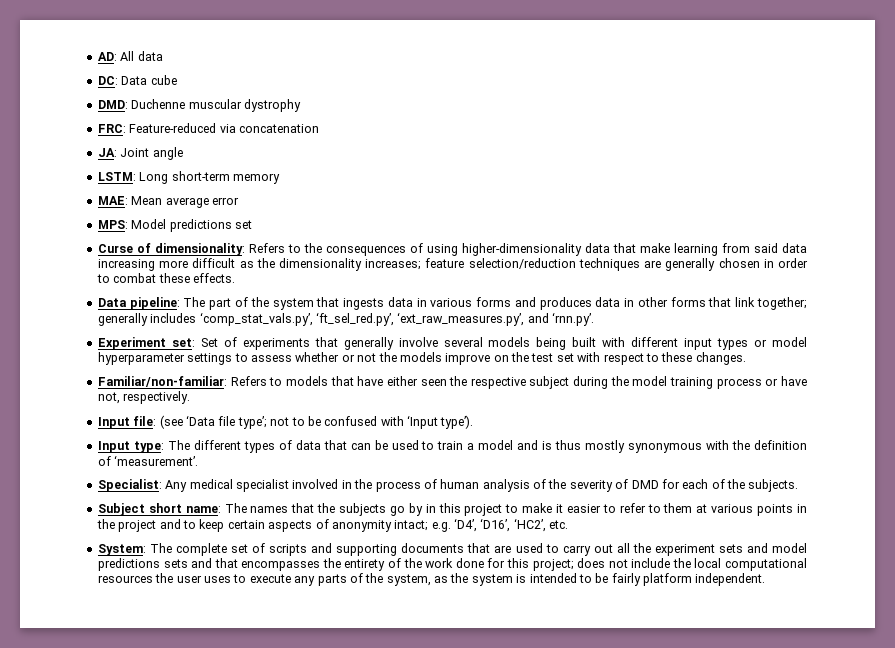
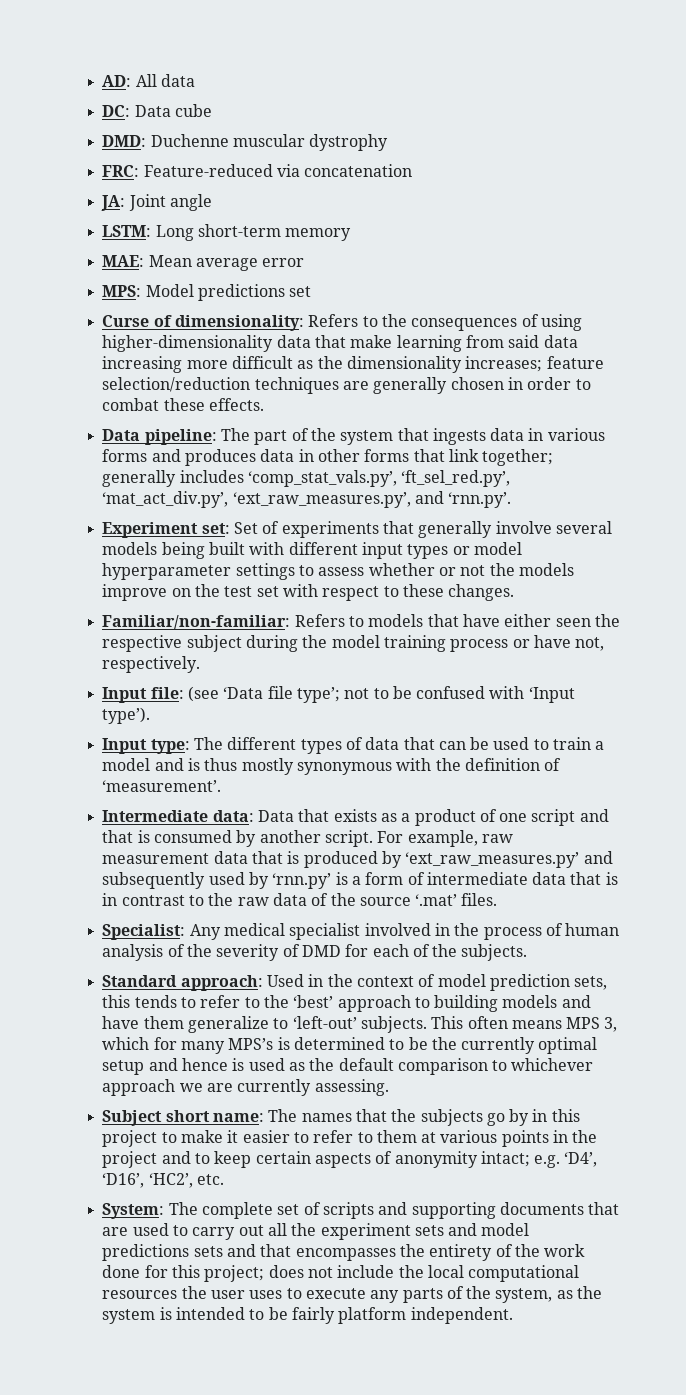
(395, 319) none -> [102,491,229,508] ‘mat_act_div.py’,
(199, 460) none -> [102,809,609,826] [102,830,513,847] [102,851,613,868] [102,872,618,889] [102,893,498,906] // Intermediate data: Data that exists as a product of one script and that is consumed by another script. For example, raw measurement data that is produced by ‘ext_raw_measures.py’ and subsequently used by ‘rnn.py’ is a form of intermediate data that is in contrast to the raw data of the source ‘.mat’ files.
(799, 485) none -> [102,974,608,991] [102,995,591,1012] [102,1016,618,1033] [102,1037,598,1054] [102,1058,594,1075] [102,1079,389,1096] // Standard approach: Used in the context of model prediction sets, this tends to refer to the ‘best’ approach to building models and have them generalize to ‘left-out’ subjects. This often means MPS 3, which for many MPS’s is determined to be the currently optimal setup and hence is used as the default comparison to whichever approach we are currently assessing.

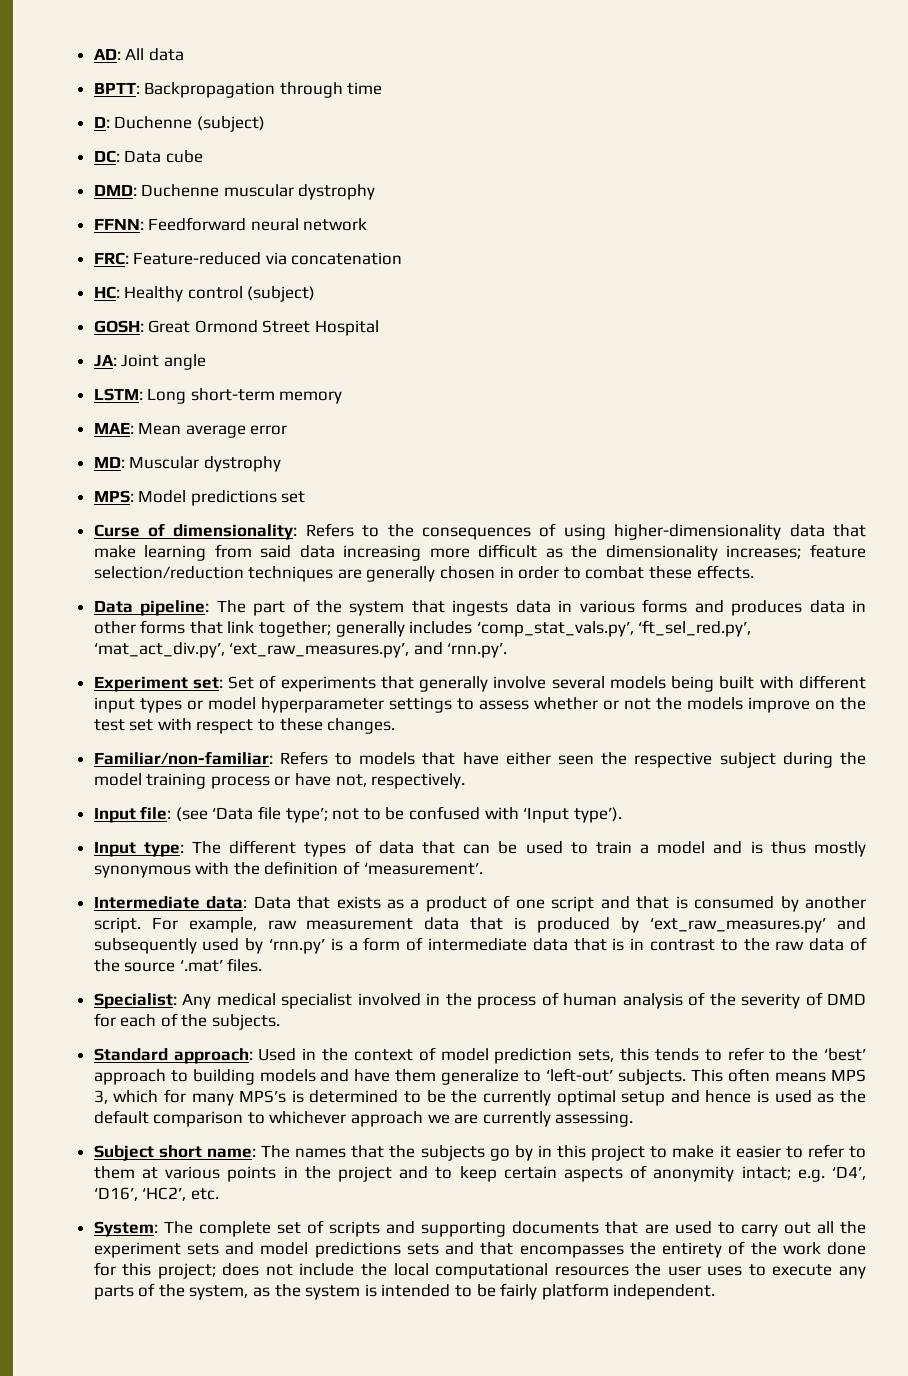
(195, 80) none -> [93,82,383,98] [93,116,265,132] // BPTT: Backpropagation through time // D: Duchenne (subject)
(389, 142) none -> [93,217,368,231] // FFNN: Feedforward neural network
(413, 170) none -> [93,286,316,302] [93,320,380,336] // HC: Healthy control (subject) // GOSH: Great Ormond Street Hospital
(305, 262) none -> [93,456,281,472] // MD: Muscular dystrophy

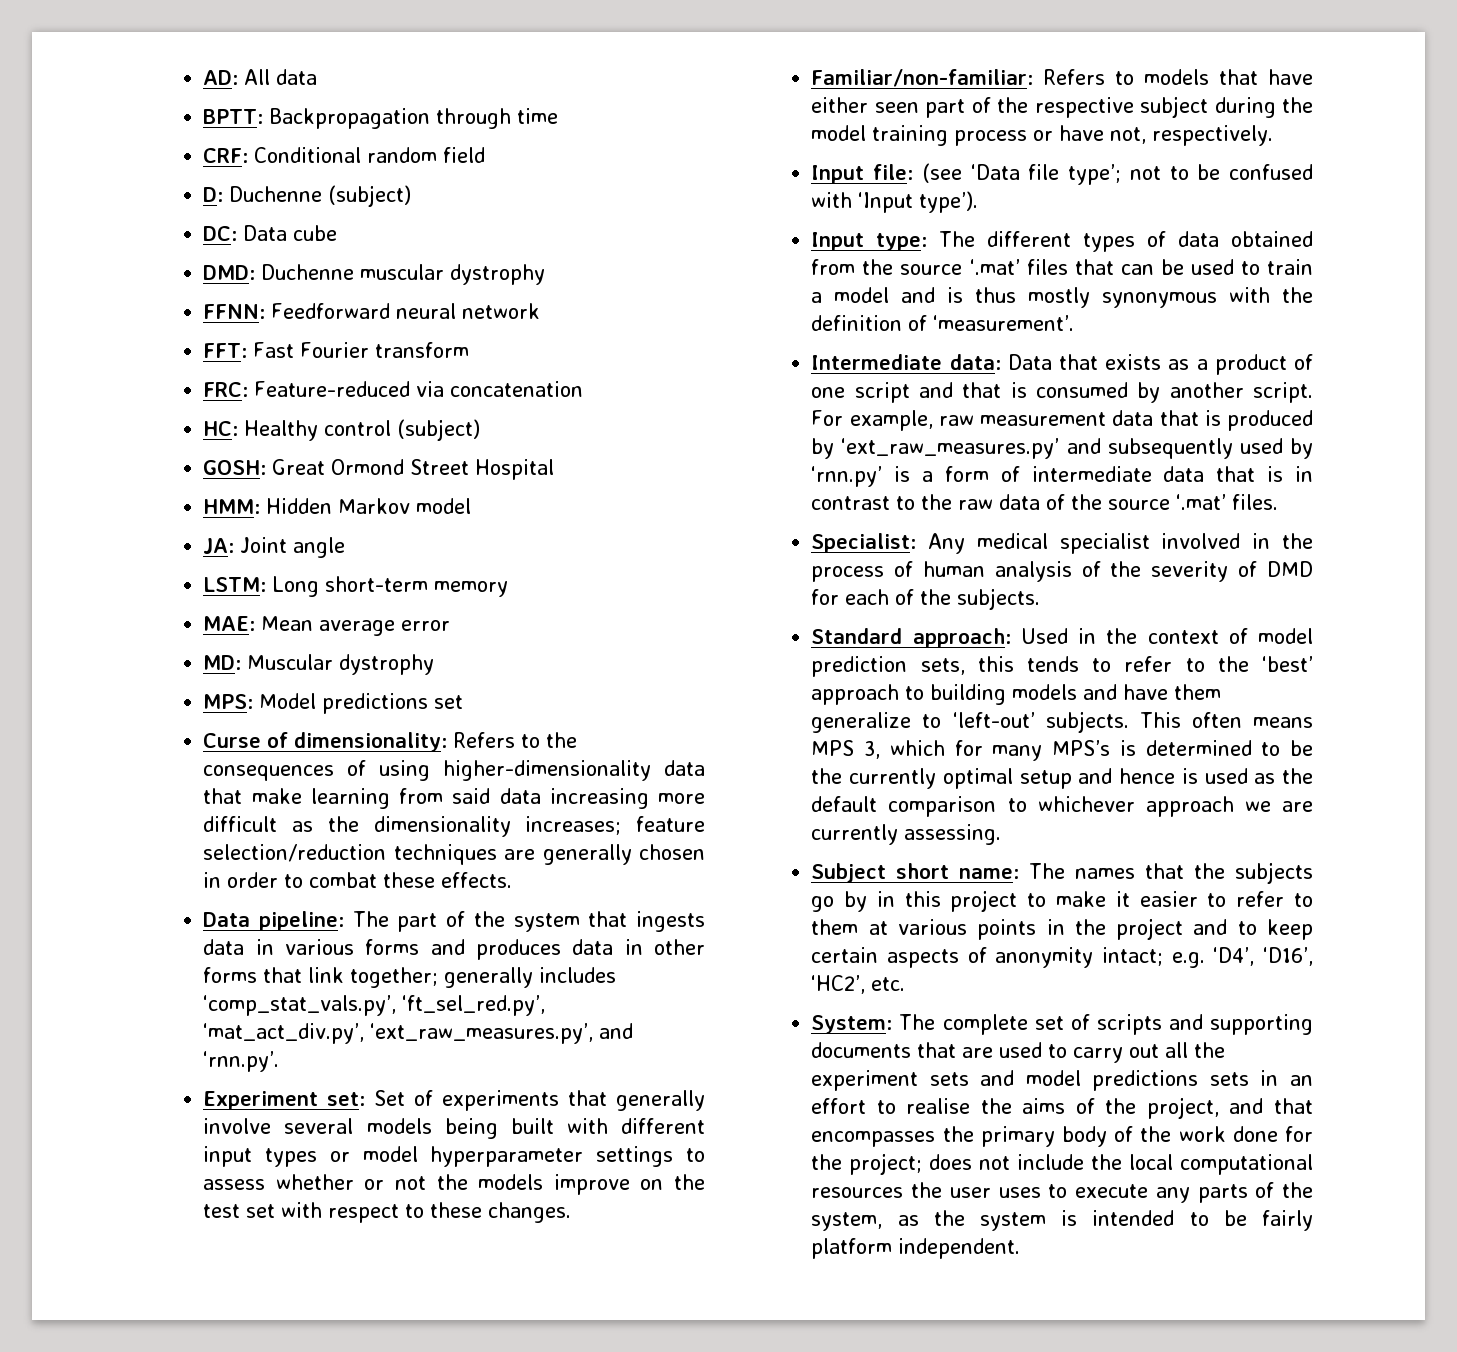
(383, 88) none -> [203,147,486,163] // CRF: Conditional random field
(368, 224) none -> [203,342,470,358] // FFT: Fast Fourier transform
(380, 328) none -> [203,498,472,514] // HMM: Hidden Markov model
(595, 760) none -> [925,97,991,118] part of
(414, 847) none -> [1231,231,1313,247] [811,259,1068,275] obtained from the source ‘.mat’ files
(439, 1249) none -> [1260,1070,1313,1086] [811,1097,1219,1119] in an effort to realise the aims of the project,
[662,1242,723,1258] entirety -> [980,1126,1107,1147] primary body
[122,1263,152,1276] this -> [811,1154,843,1170] the

